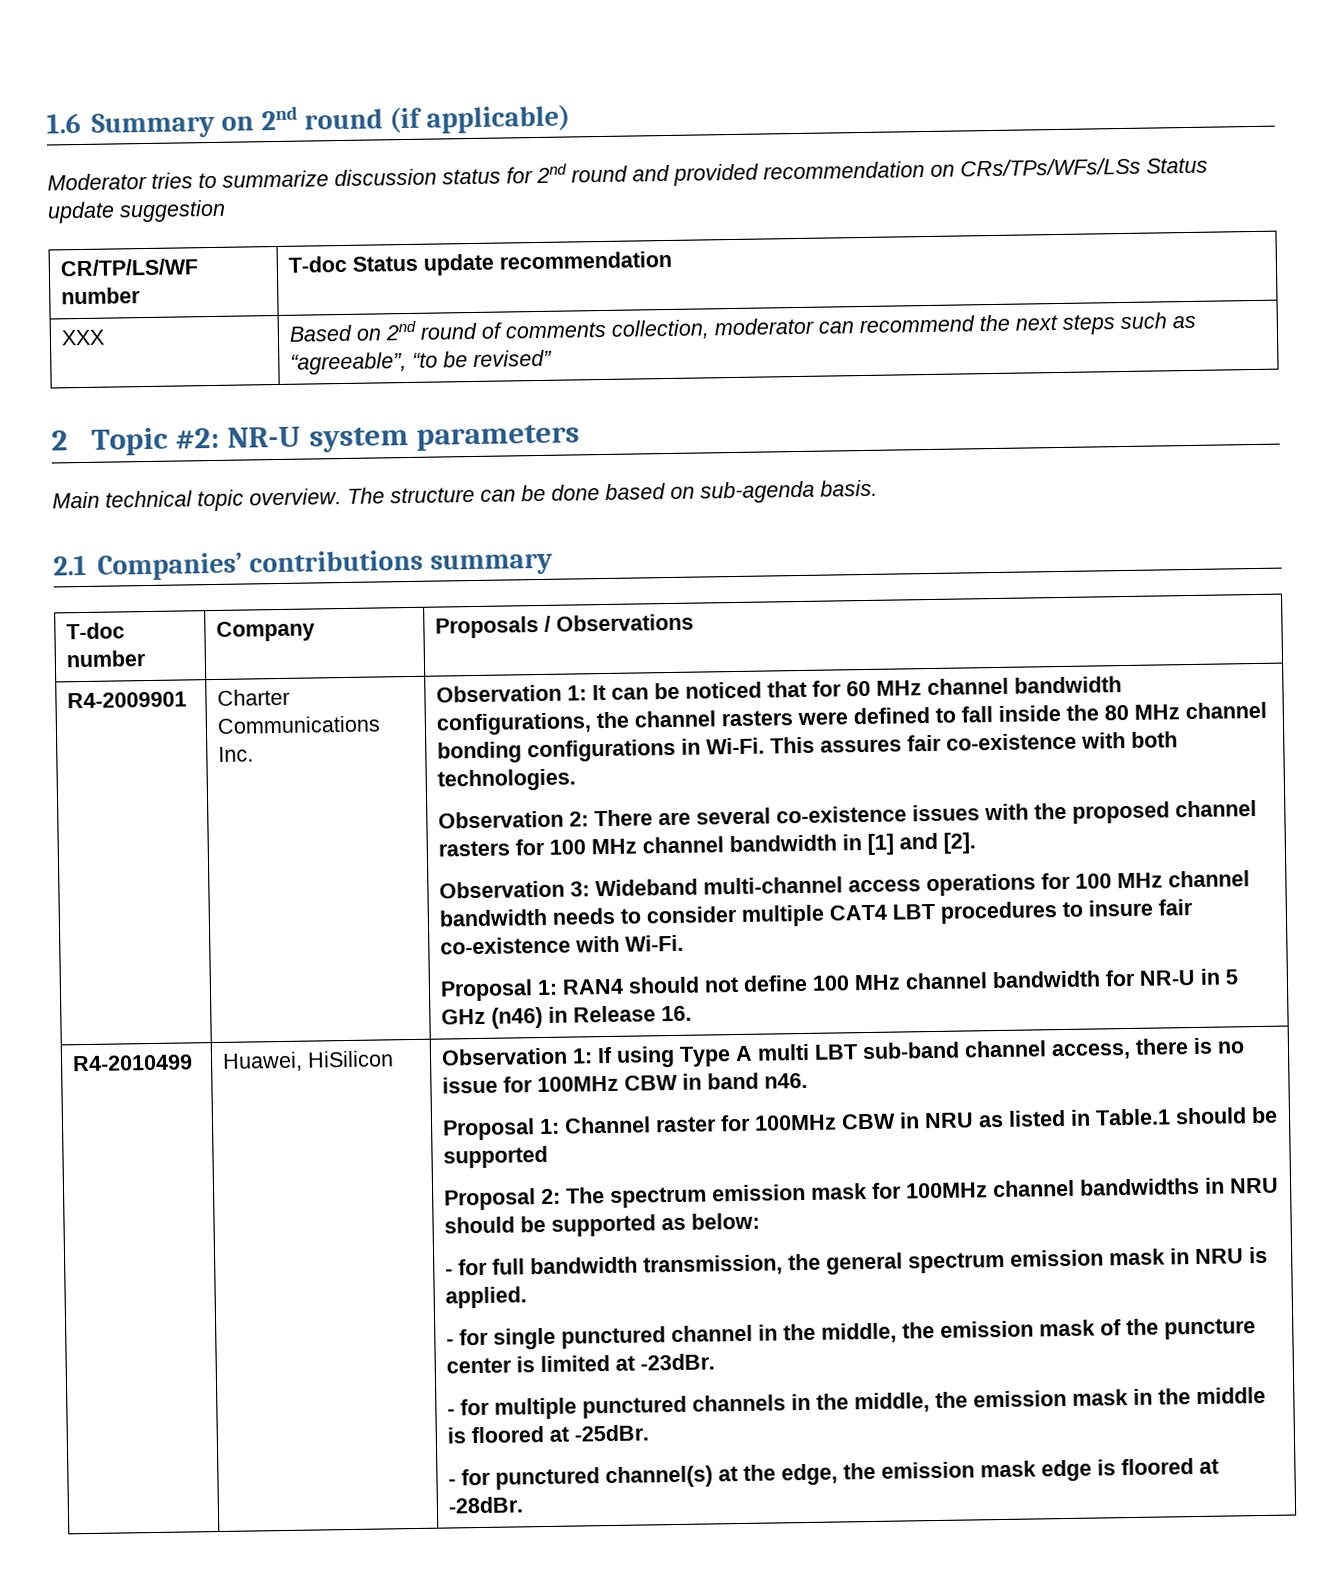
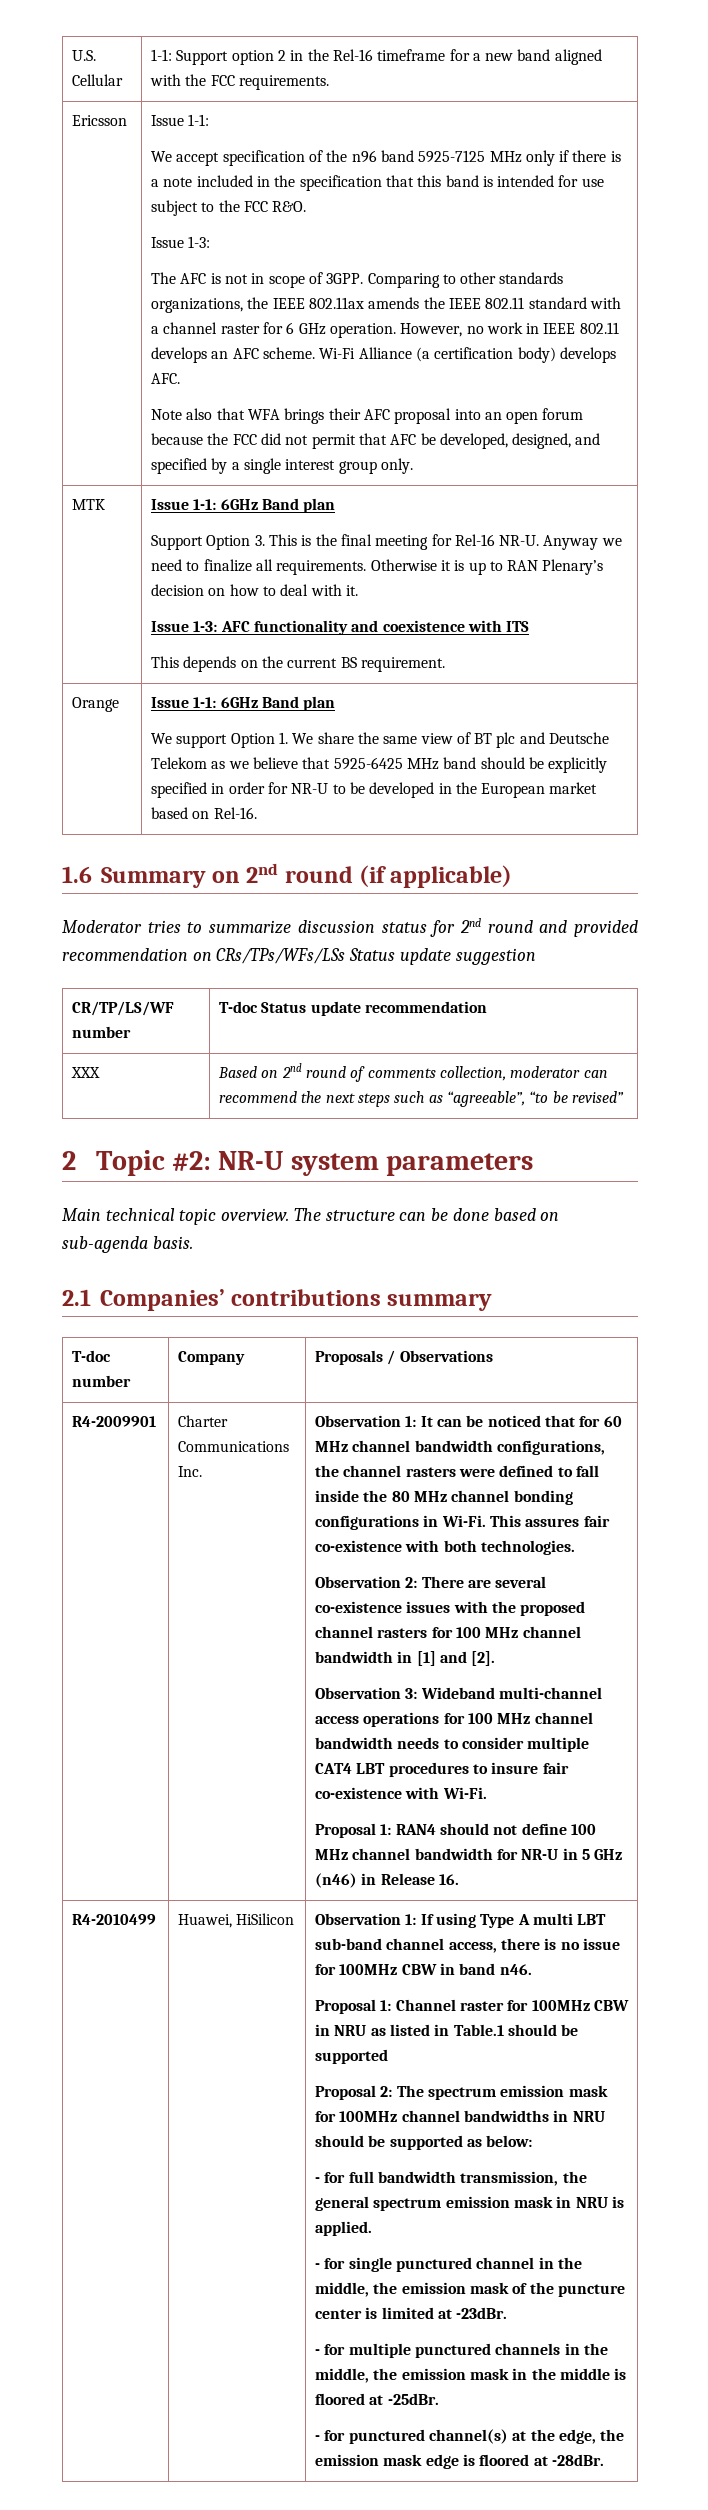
(46, 123) none -> [71,50,96,61] [71,74,123,86] [150,49,602,65] [149,74,329,90] [71,115,127,126] [150,114,210,126] [150,150,621,166] [150,175,604,191] [150,200,307,216] [150,236,211,248] [150,272,564,288] [150,297,621,313] [150,322,619,338] [150,347,616,363] [150,373,180,384] [150,408,584,424] [150,433,601,449] [150,458,413,474] [71,499,105,510] [150,498,336,513] [150,534,622,550] [150,559,604,575] [150,584,358,596] [150,620,530,635] [150,656,445,672] [71,697,119,712] [150,696,336,711] [150,732,610,748] [150,757,608,773] [150,782,598,798] [150,807,257,819] U.S. Cellular | 1-1: Support option 2 in the Rel-16 timeframe for a new band aligned with the FCC requirements. // Ericsson | Issue 1-1: // We accept specification of the n96 band 5925-7125 MHz only if there is a note included in the specification that this band is intended for use subject to the FCC R&O. // Issue 1-3: // The AFC is not in scope of 3GPP. Comparing to other standards organizations, the IEEE 802.11ax amends the IEEE 802.11 standard with a channel raster for 6 GHz operation. However, no work in IEEE 802.11 develops an AFC scheme. Wi-Fi Alliance (a certification body) develops AFC. // Note also that WFA brings their AFC proposal into an open forum because the FCC did not permit that AFC be developed, designed, and specified by a single interest group only. // MTK | Issue 1-1: 6GHz Band plan // Support Option 3. This is the final meeting for Rel-16 NR-U. Anyway we need to finalize all requirements. Otherwise it is up to RAN Plenary’s decision on how to deal with it. // Issue 1-3: AFC functionality and coexistence with ITS // This depends on the current BS requirement. // Orange | Issue 1-1: 6GHz Band plan // We support Option 1. We share the same view of BT plc and Deutsche Telekom as we believe that 5925-6425 MHz band should be explicitly specified in order for NR-U to be developed in the European market based on Rel-16. //

